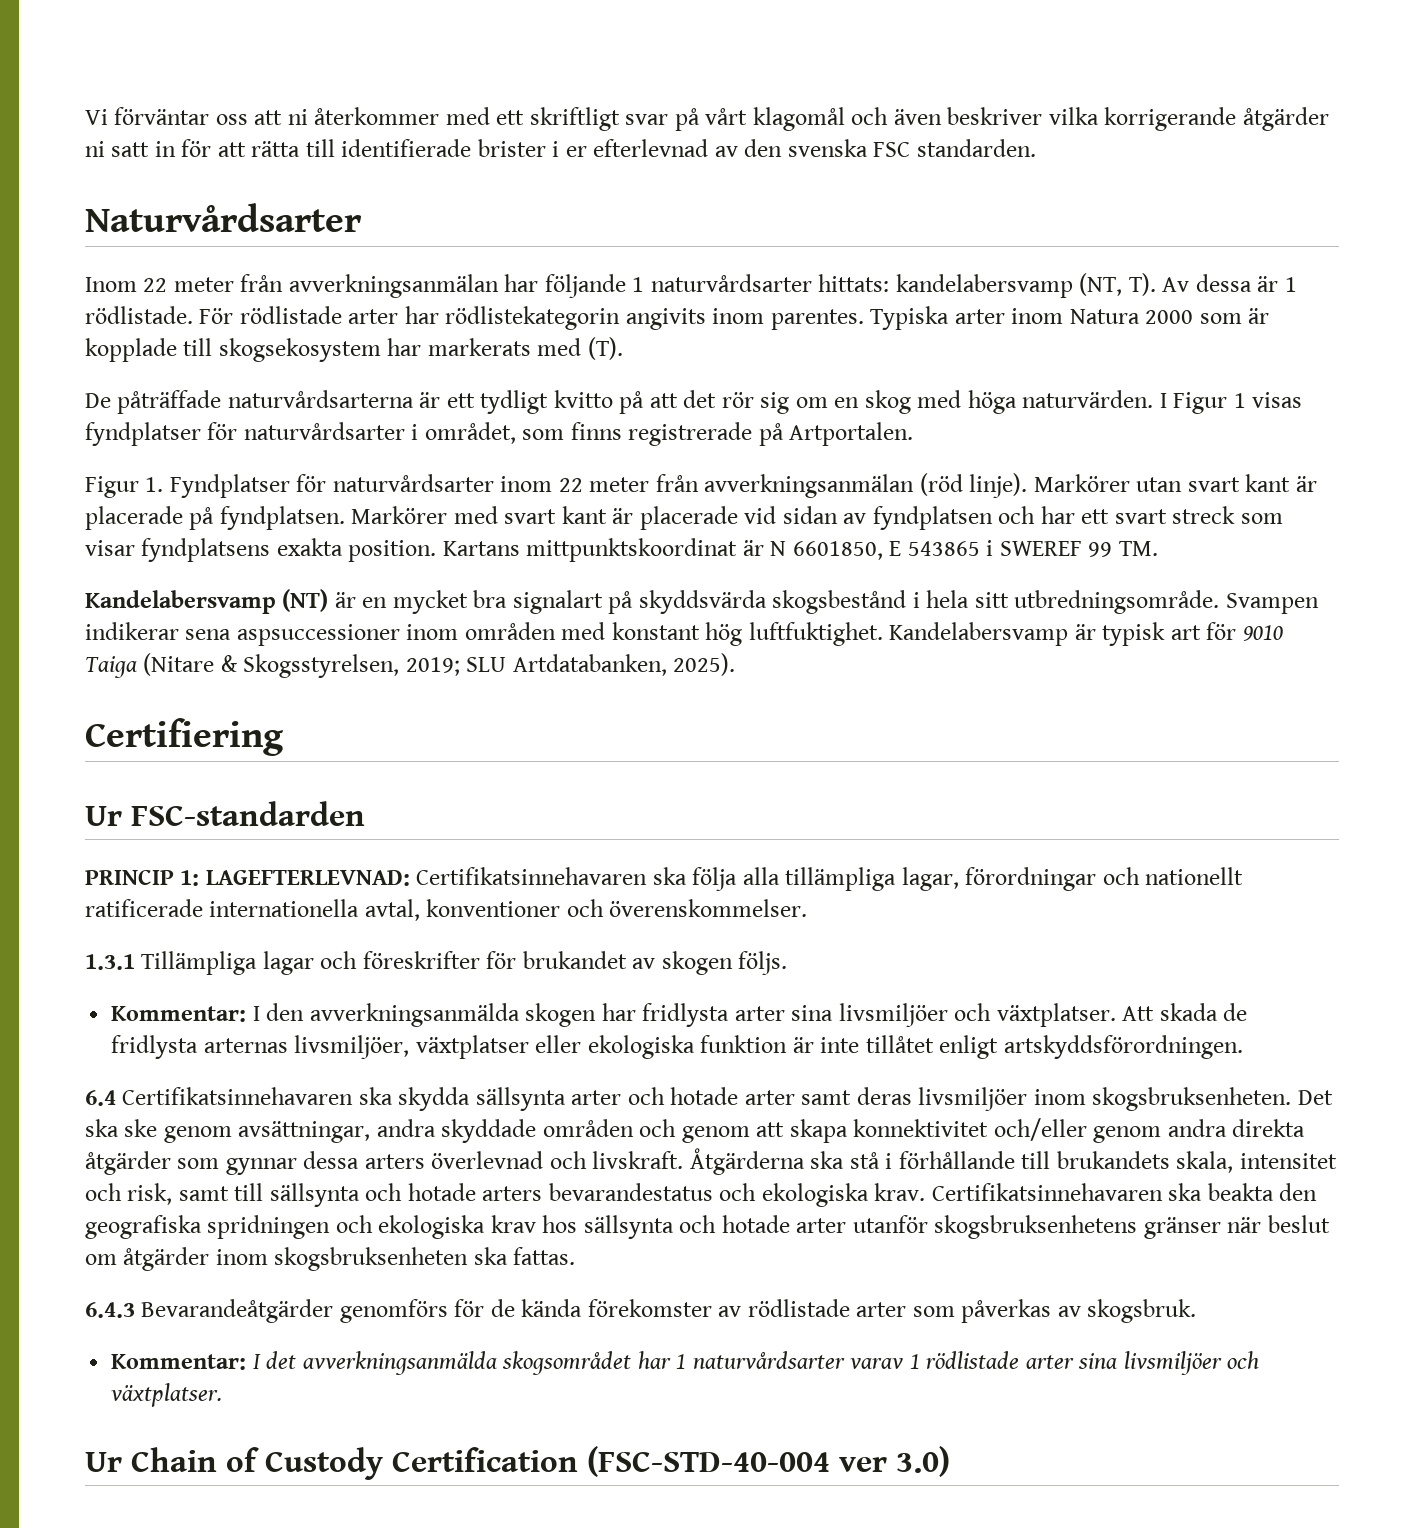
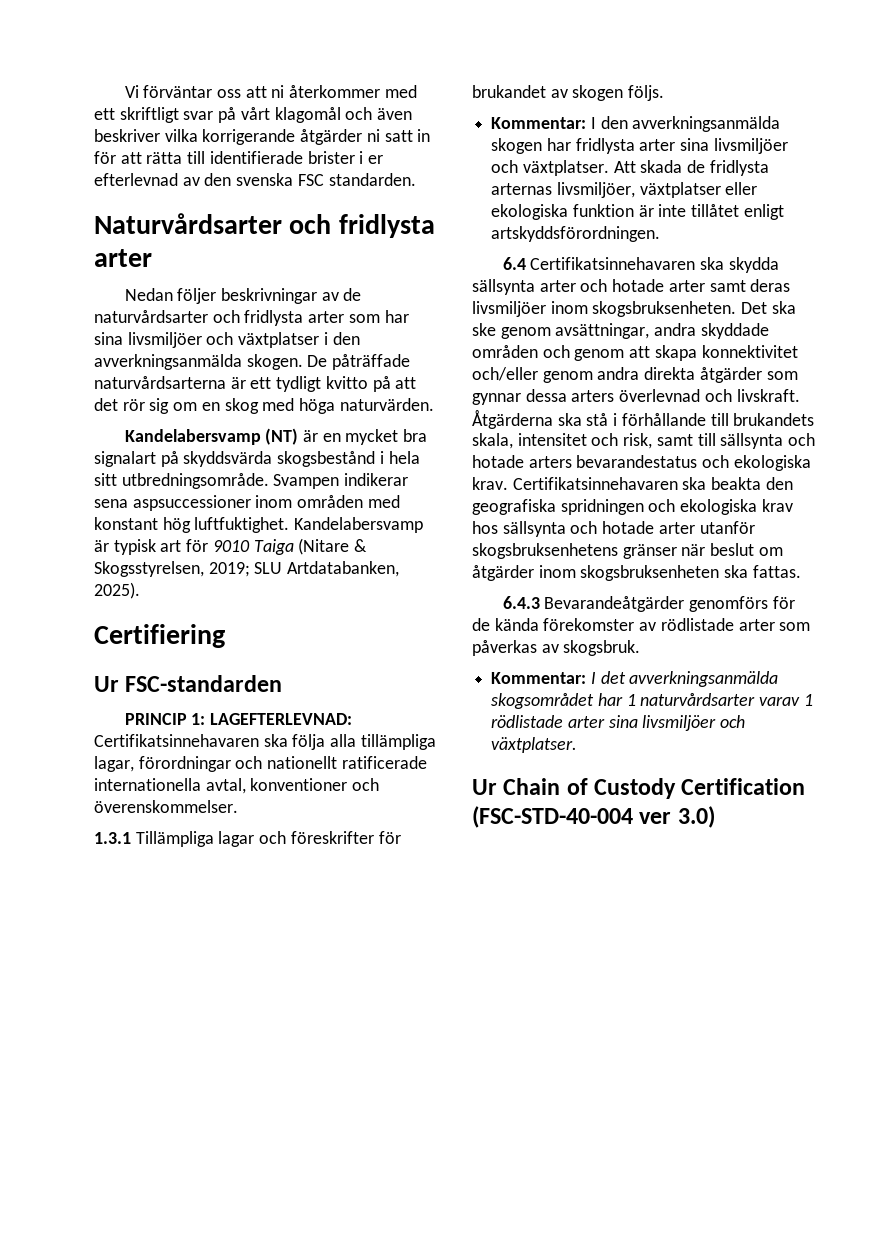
[85,273,1297,298] [85,306,1270,330] [85,337,623,362] // Inom 22 meter från avverkningsanmälan har följande 1 naturvårdsarter hittats: kandelabersvamp (NT, T). Av dessa är 1 rödlistade. För rödlistade arter har rödlistekategorin angivits inom parentes. Typiska arter inom Natura 2000 som är kopplade till skogsekosystem har markerats med (T). // -> [289,214,435,238] [94,249,152,267] [124,288,362,304] [94,310,409,326] [94,332,360,348] [94,354,303,370] och fridlysta arter // Nedan följer beskrivningar av de naturvårdsarter och fridlysta arter som har sina livsmiljöer och växtplatser i den avverkningsanmälda skogen.
[1159,392,1303,414] [85,422,914,446] [85,473,1317,498] [85,506,1283,530] [85,538,1158,562] I Figur 1 visas fyndplatser för naturvårdsarter i området, som finns registrerade på Artportalen. // Figur 1. Fyndplatser för naturvårdsarter inom 22 meter från avverkningsanmälan (röd linje). Markörer utan svart kant är placerade på fyndplatsen. Markörer med svart kant är placerade vid sidan av fyndplatsen och har ett svart streck som visar fyndplatsens exakta position. Kartans mittpunktskoordinat är N 6601850, E 543865 i SWEREF 99 TM. -> (434, 404) none

